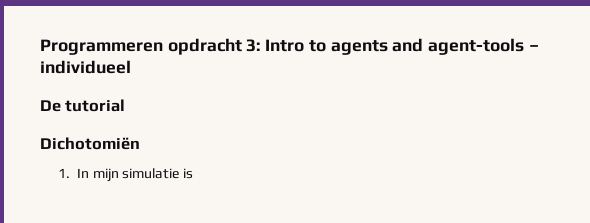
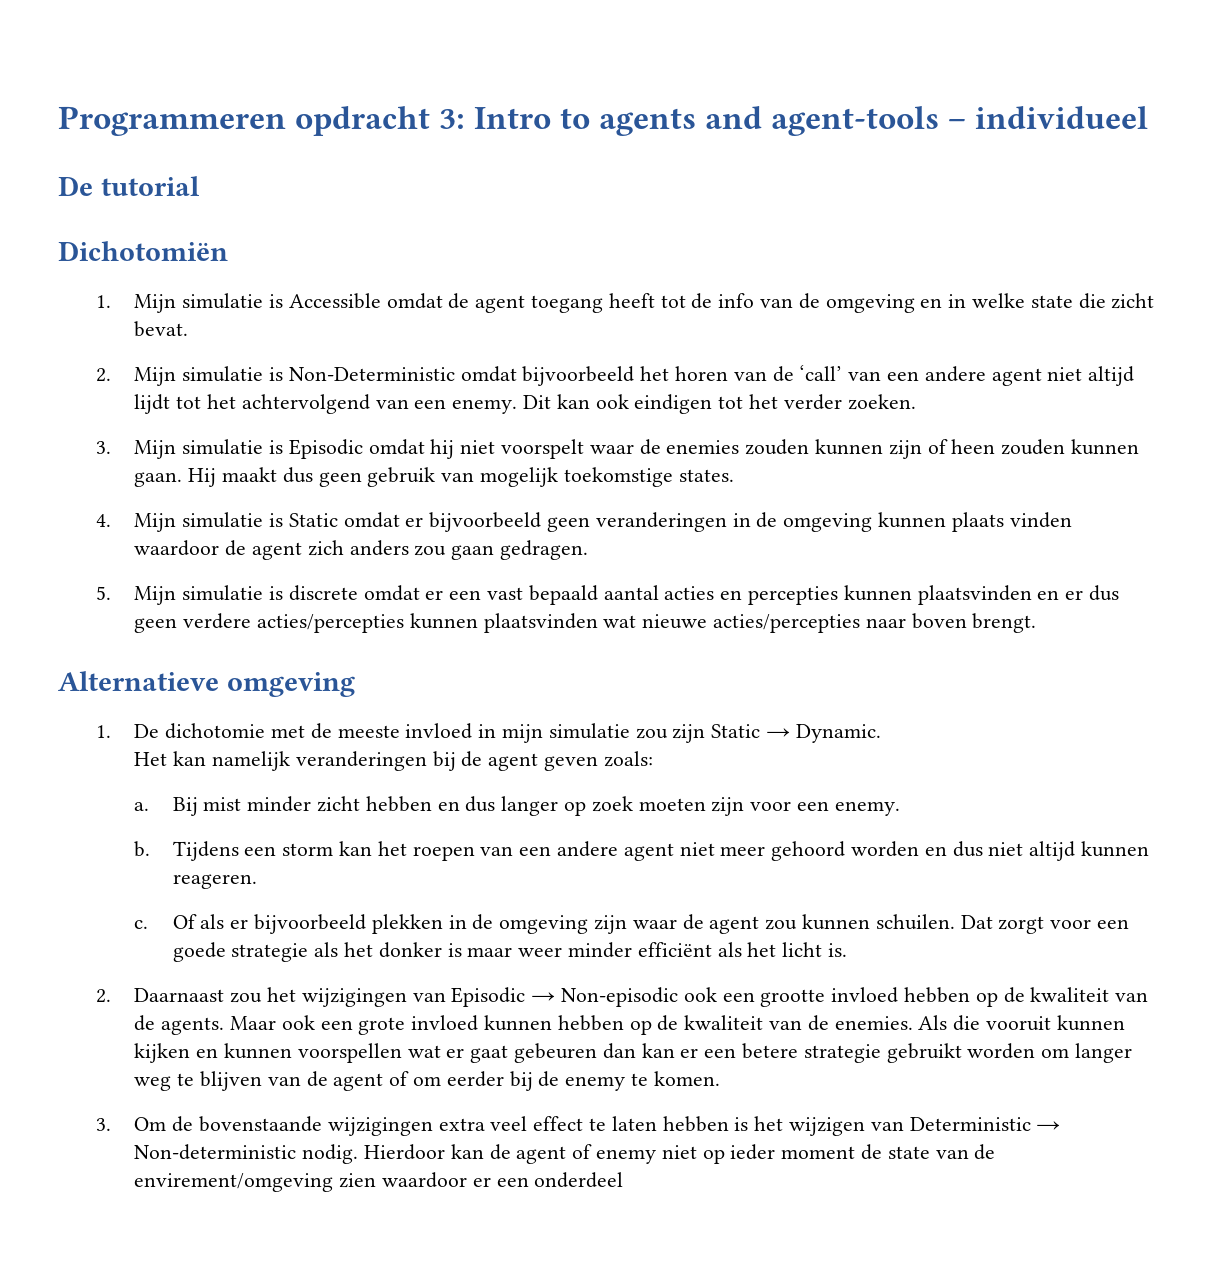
[76,168,194,182] In mijn simulatie is -> [134,293,1155,313] [134,321,189,337] [96,365,1135,386] [134,394,916,414] [96,439,1140,459] [134,467,734,487] [96,512,1072,532] [134,540,589,560] [96,585,1120,605] [134,613,1037,633] [58,671,355,697] [96,723,881,743] [134,751,653,771] [134,796,900,816] [134,841,1150,861] [172,874,257,889] [134,914,1130,934] [172,942,848,962] [96,987,1149,1007] [134,1015,1125,1035] [134,1043,1133,1063] [134,1071,720,1091] [96,1116,1061,1136] [134,1144,996,1164] [134,1172,624,1192] Mijn simulatie is Accessible omdat de agent toegang heeft tot de info van de omgeving en in welke state die zicht bevat. // 2. Mijn simulatie is Non-Deterministic omdat bijvoorbeeld het horen van de ‘call’ van een andere agent niet altijd lijdt tot het achtervolgend van een enemy. Dit kan ook eindigen tot het verder zoeken. // 3. Mijn simulatie is Episodic omdat hij niet voorspelt waar de enemies zouden kunnen zijn of heen zouden kunnen gaan. Hij maakt dus geen gebruik van mogelijk toekomstige states. // 4. Mijn simulatie is Static omdat er bijvoorbeeld geen veranderingen in de omgeving kunnen plaats vinden waardoor de agent zich anders zou gaan gedragen. // 5. Mijn simulatie is discrete omdat er een vast bepaald aantal acties en percepties kunnen plaatsvinden en er dus geen verdere acties/percepties kunnen plaatsvinden wat nieuwe acties/percepties naar boven brengt. // Alternatieve omgeving // 1. De dichotomie met de meeste invloed in mijn simulatie zou zijn Static → Dynamic. // Het kan namelijk veranderingen bij de agent geven zoals: // a. Bij mist minder zicht hebben en dus langer op zoek moeten zijn voor een enemy. // b. Tijdens een storm kan het roepen van een andere agent niet meer gehoord worden en dus niet altijd kunnen reageren. // c. Of als er bijvoorbeeld plekken in de omgeving zijn waar de agent zou kunnen schuilen. Dat zorgt voor een goede strategie als het donker is maar weer minder efficiënt als het licht is. // 2. Daarnaast zou het wijzigingen van Episodic → Non-episodic ook een grootte invloed hebben op de kwaliteit van de agents. Maar ook een grote invloed kunnen hebben op de kwaliteit van de enemies. Als die vooruit kunnen kijken en kunnen voorspellen wat er gaat gebeuren dan kan er een betere strategie gebruikt worden om langer weg te blijven van de agent of om eerder bij de enemy te komen. // 3. Om de bovenstaande wijzigingen extra veel effect te laten hebben is het wijzigen van Deterministic → Non-deterministic nodig. Hierdoor kan de agent of enemy niet op ieder moment de state van de envirement/omgeving zien waardoor er een onderdeel

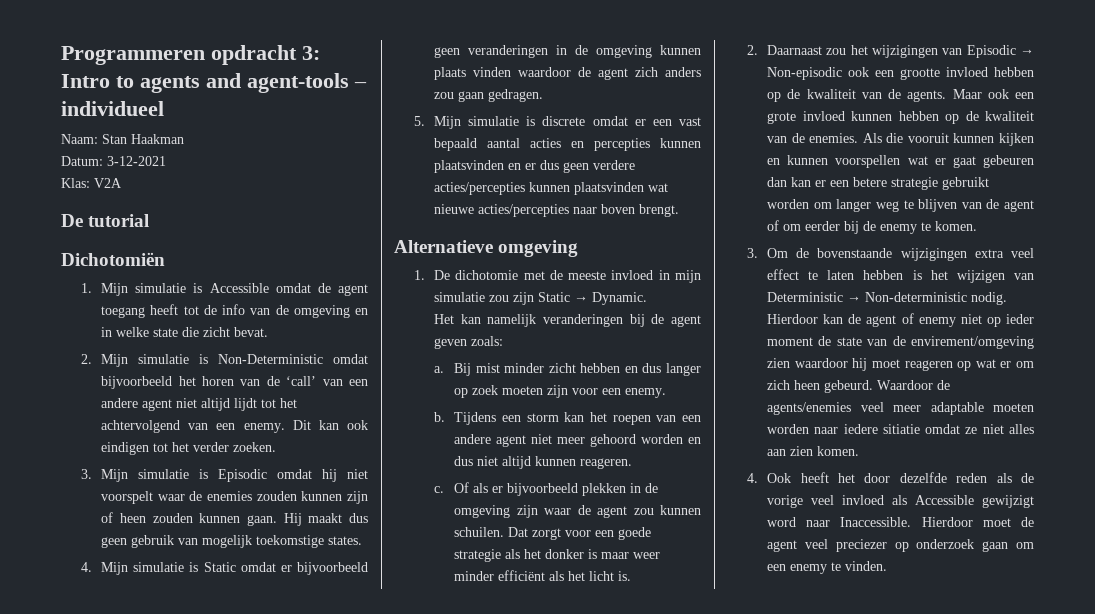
(1149, 117) none -> [61,134,184,144] [61,156,166,166] [61,178,122,188] // Naam: Stan Haakman // Datum: 3-12-2021 // Klas: V2A
[472,1172,624,1188] er een onderdeel -> [852,358,1034,371] [767,380,951,393] [767,402,1034,415] [767,424,1034,434] [767,446,860,456] [747,472,1034,483] [767,495,1034,508] [767,517,1034,527] [767,539,1034,552] [767,561,888,574] hij moet reageren op wat er om zich heen gebeurd. Waardoor de agents/enemies veel meer adaptable moeten worden naar iedere sitiatie omdat ze niet alles aan zien komen. // 4. Ook heeft het door dezelfde reden als de vorige veel invloed als Accessible gewijzigt word naar Inaccessible. Hierdoor moet de agent veel preciezer op onderzoek gaan om een enemy te vinden.

